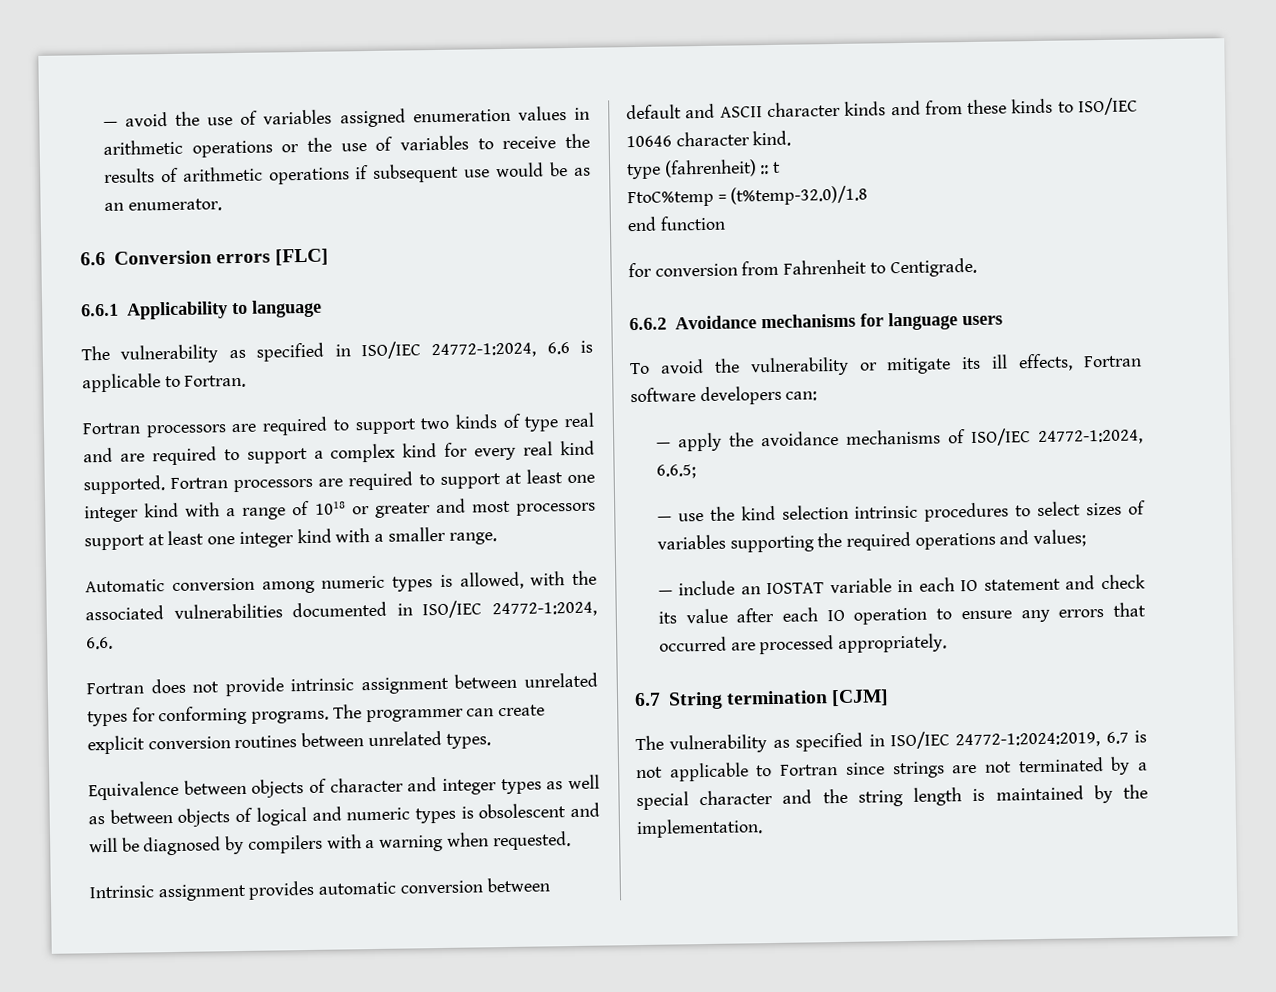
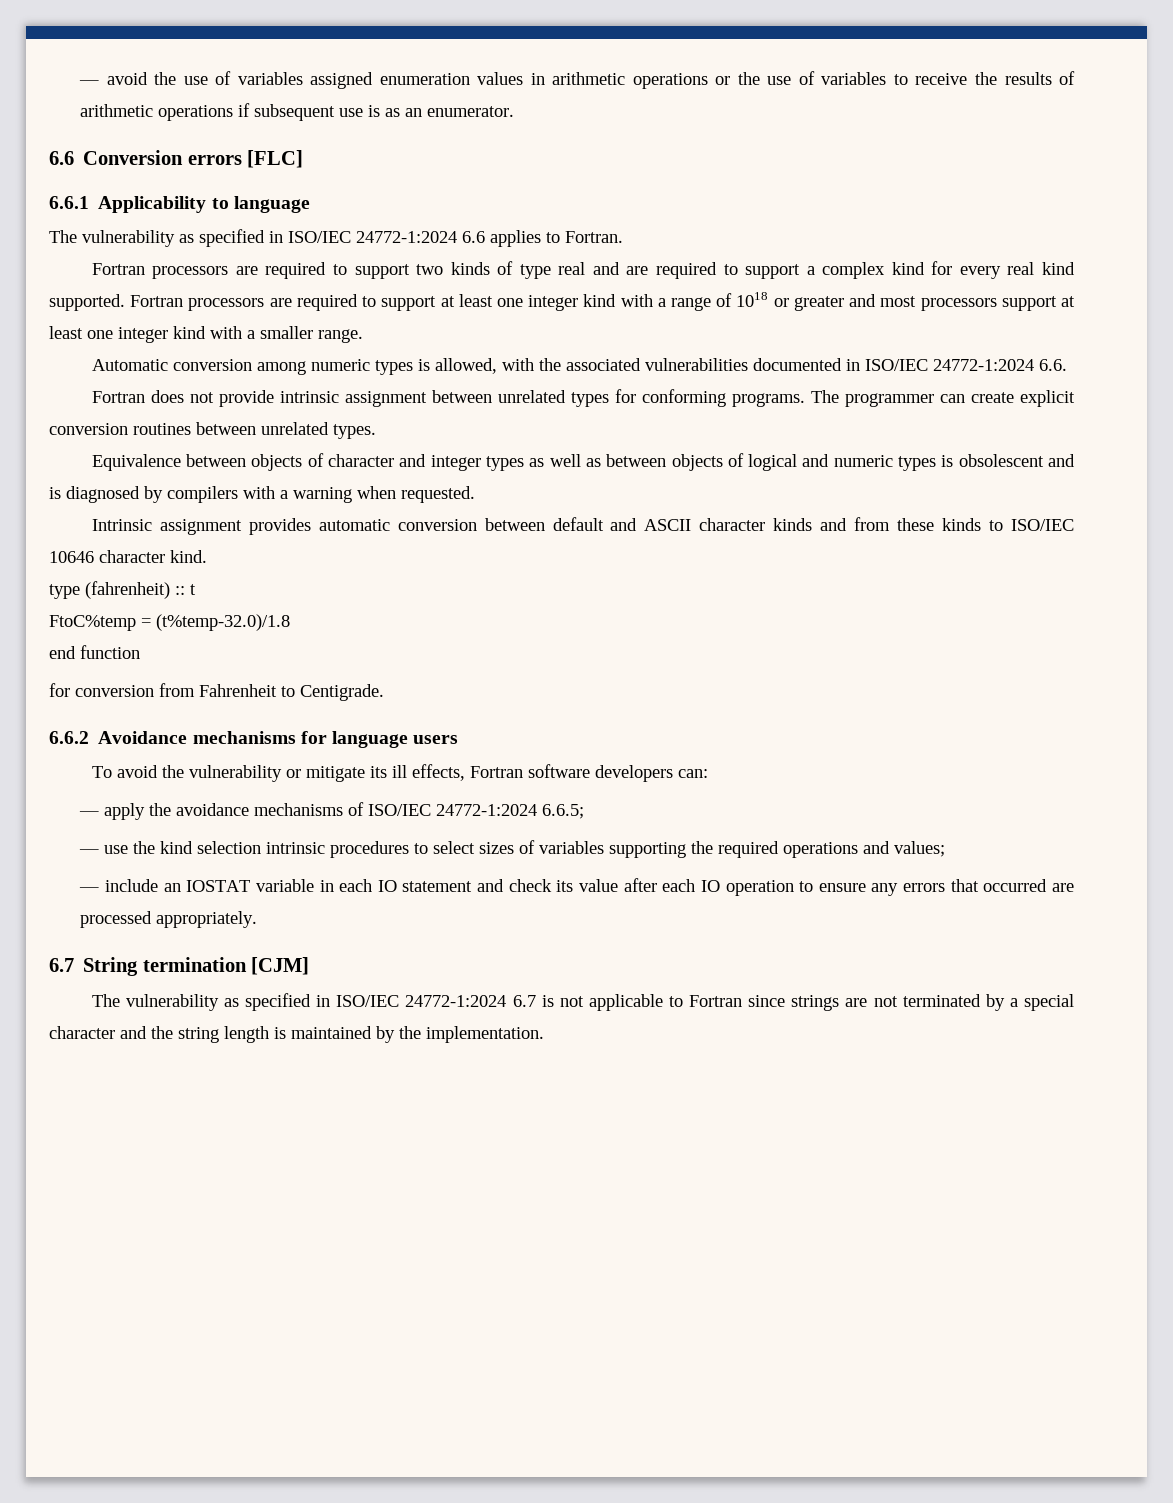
[495,162,569,178] would be -> [368,105,381,117] is
[431,340,593,359] [82,373,161,393] 24772-1:2024, 6.6 is applicable -> [356,230,541,247] 24772-1:2024 6.6 applies
[492,601,597,618] 24772-1:2024, -> [932,359,1034,371] 24772-1:2024
[89,837,140,853] will be -> [49,487,61,499] is
[1038,429,1143,445] 24772-1:2024, -> [436,804,538,816] 24772-1:2024
[955,732,1101,749] 24772-1:2024:2019, -> [405,995,507,1007] 24772-1:2024

